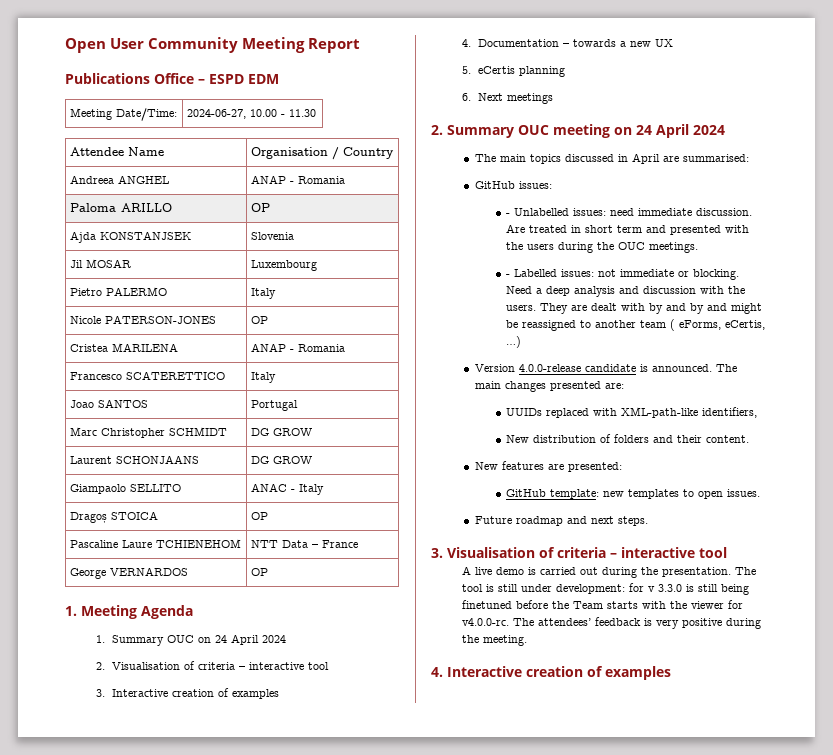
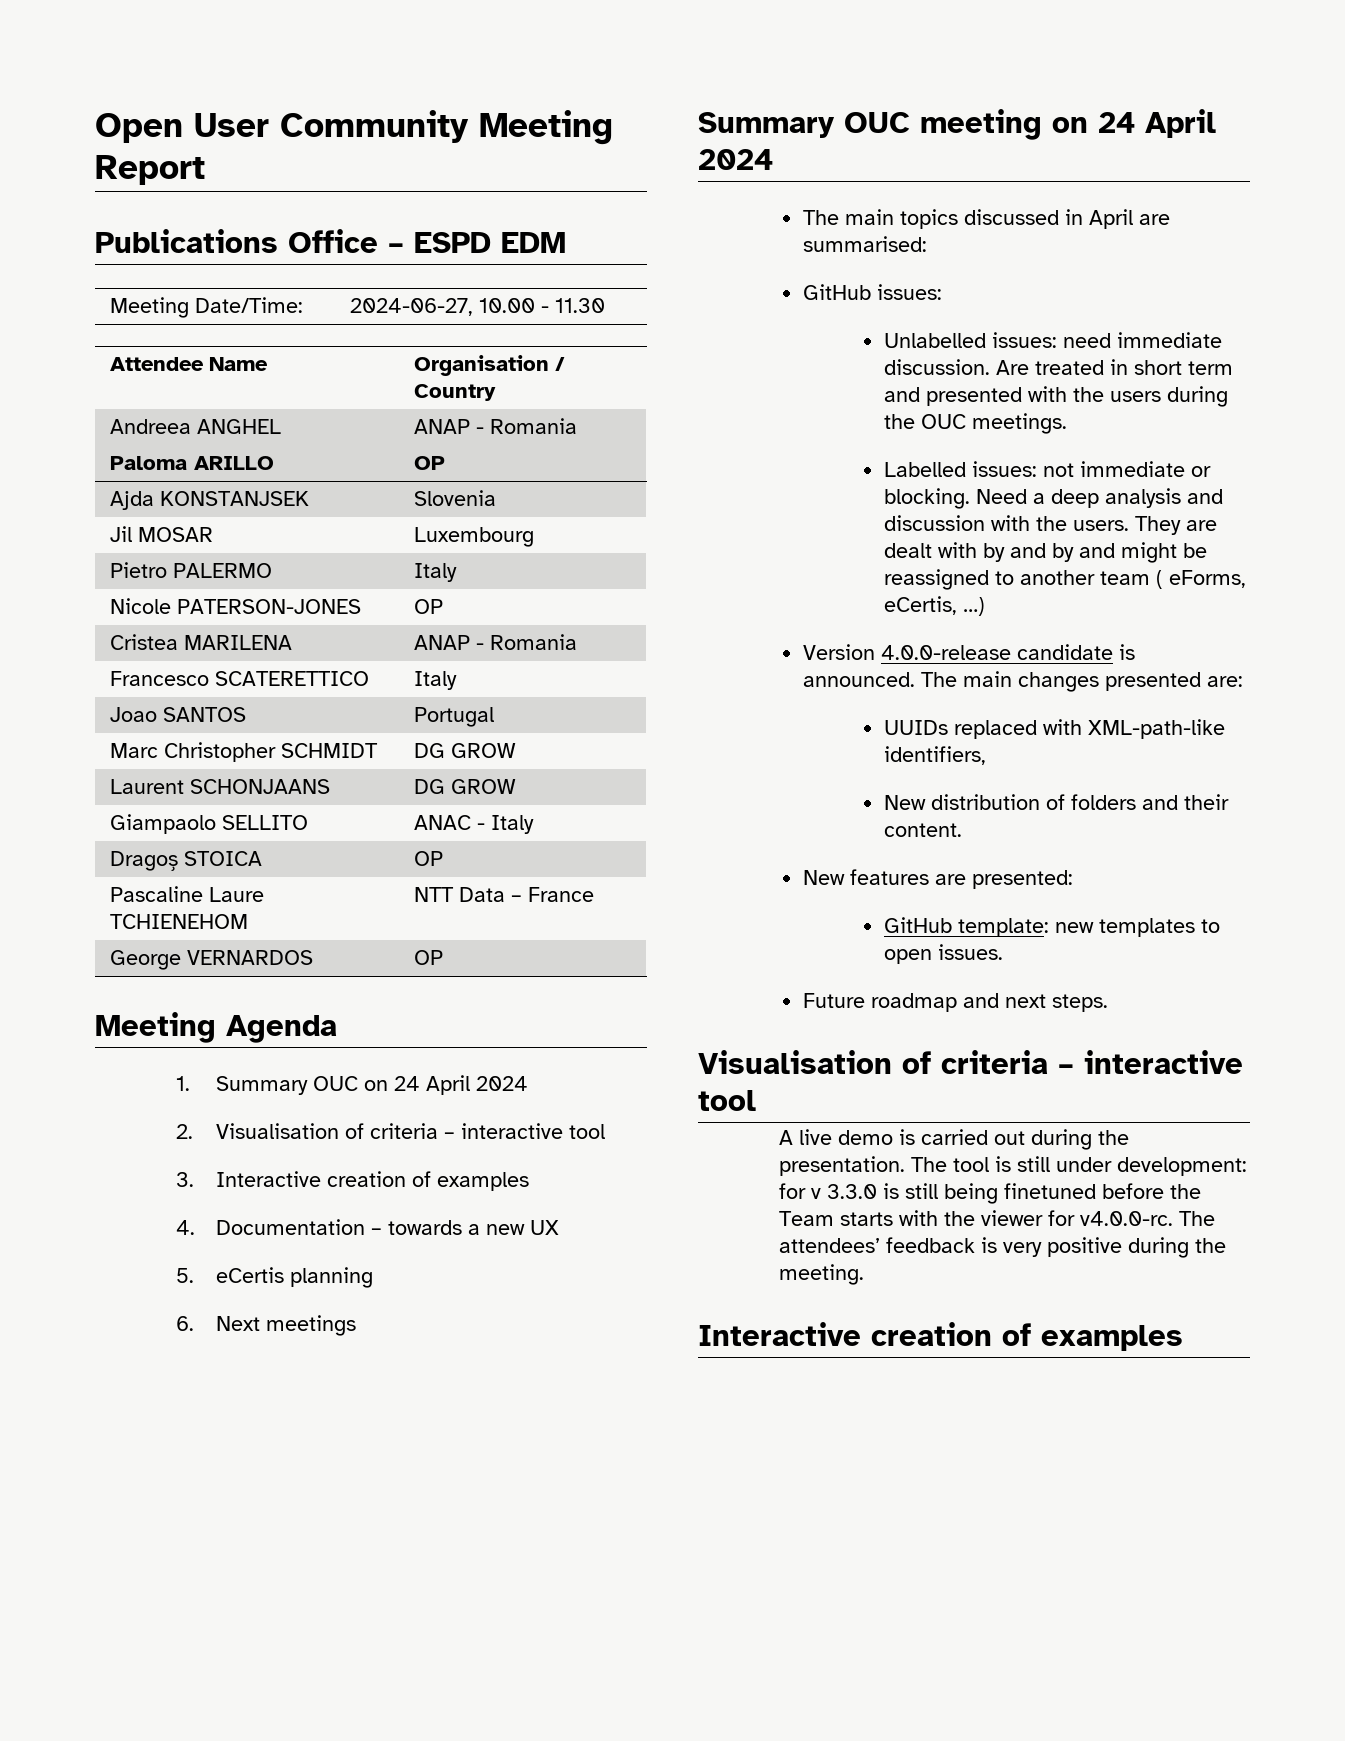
[65,606,77,616] 1. -> (444, 957) none
[431,125,443,135] 2. -> (357, 1325) none
[505,213,510,216] - -> (942, 292) none
[505,274,510,277] - -> (1067, 423) none
[431,548,443,558] 3. -> (1108, 1003) none
[431,667,443,677] 4. -> (864, 1274) none

